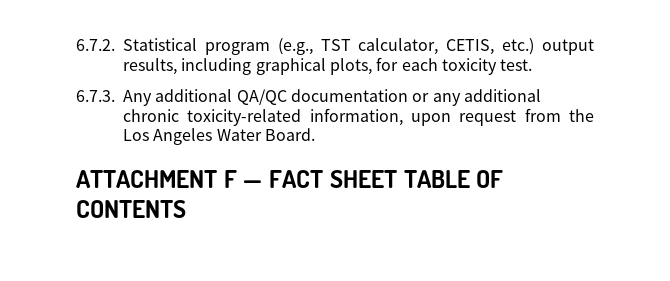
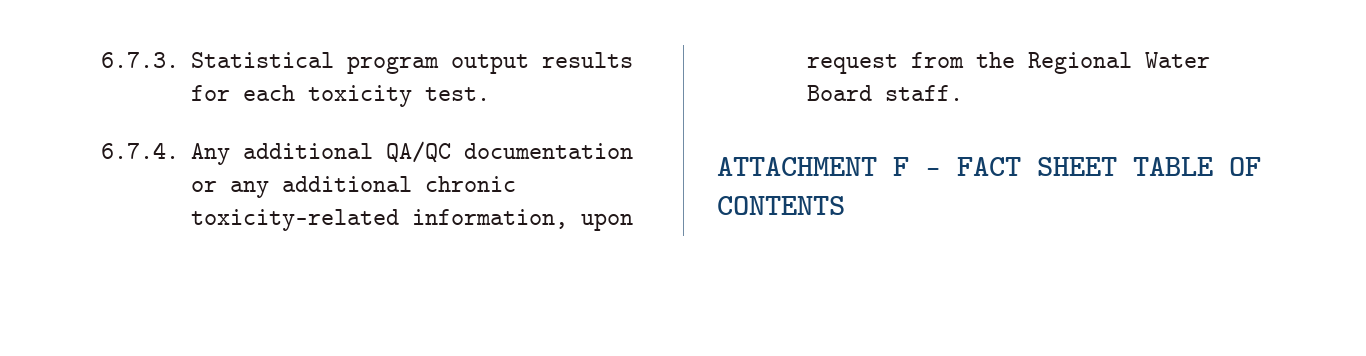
[76,39,115,51] 6.7.2. -> [101,52,179,68] 6.7.3.
[277,38,594,55] [123,58,372,75] (e.g., TST calculator, CETIS, etc.) output results, including graphical plots, -> [451,52,634,74] output results
[76,90,115,102] 6.7.3. -> [101,142,179,159] 6.7.4.
[123,128,315,145] Los Angeles Water Board. -> [1028,52,1211,74] [807,85,964,101] Regional Water Board staff.

